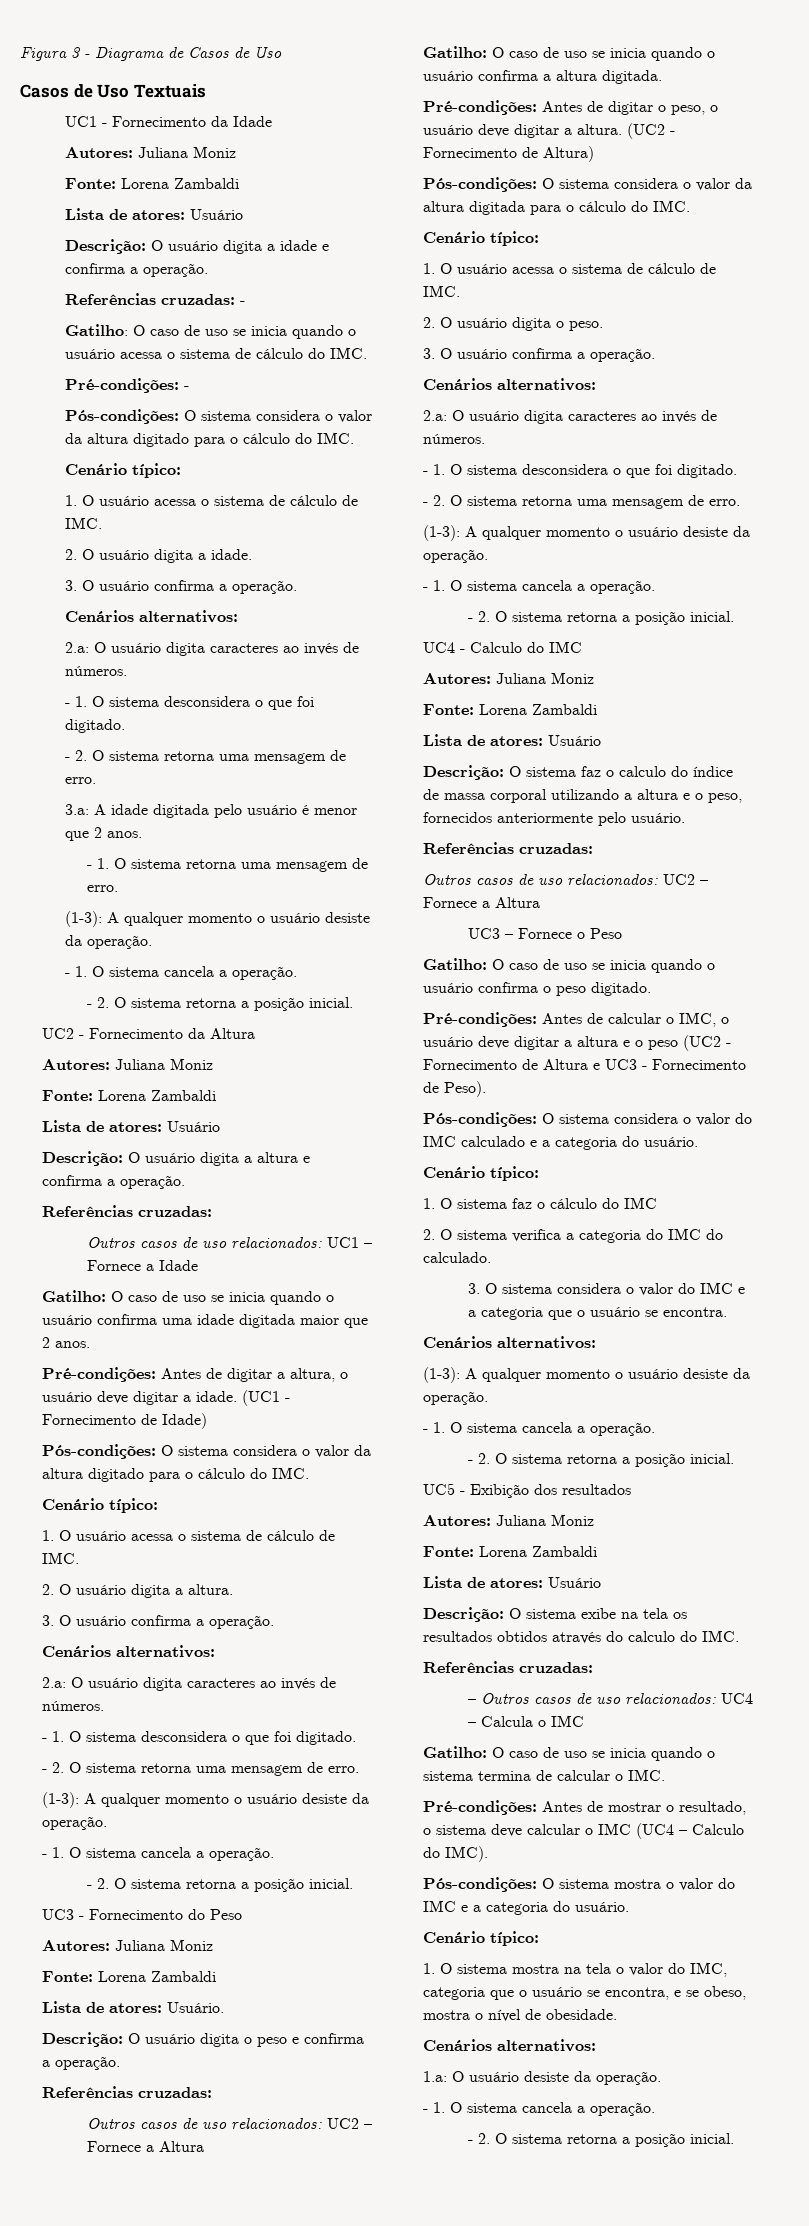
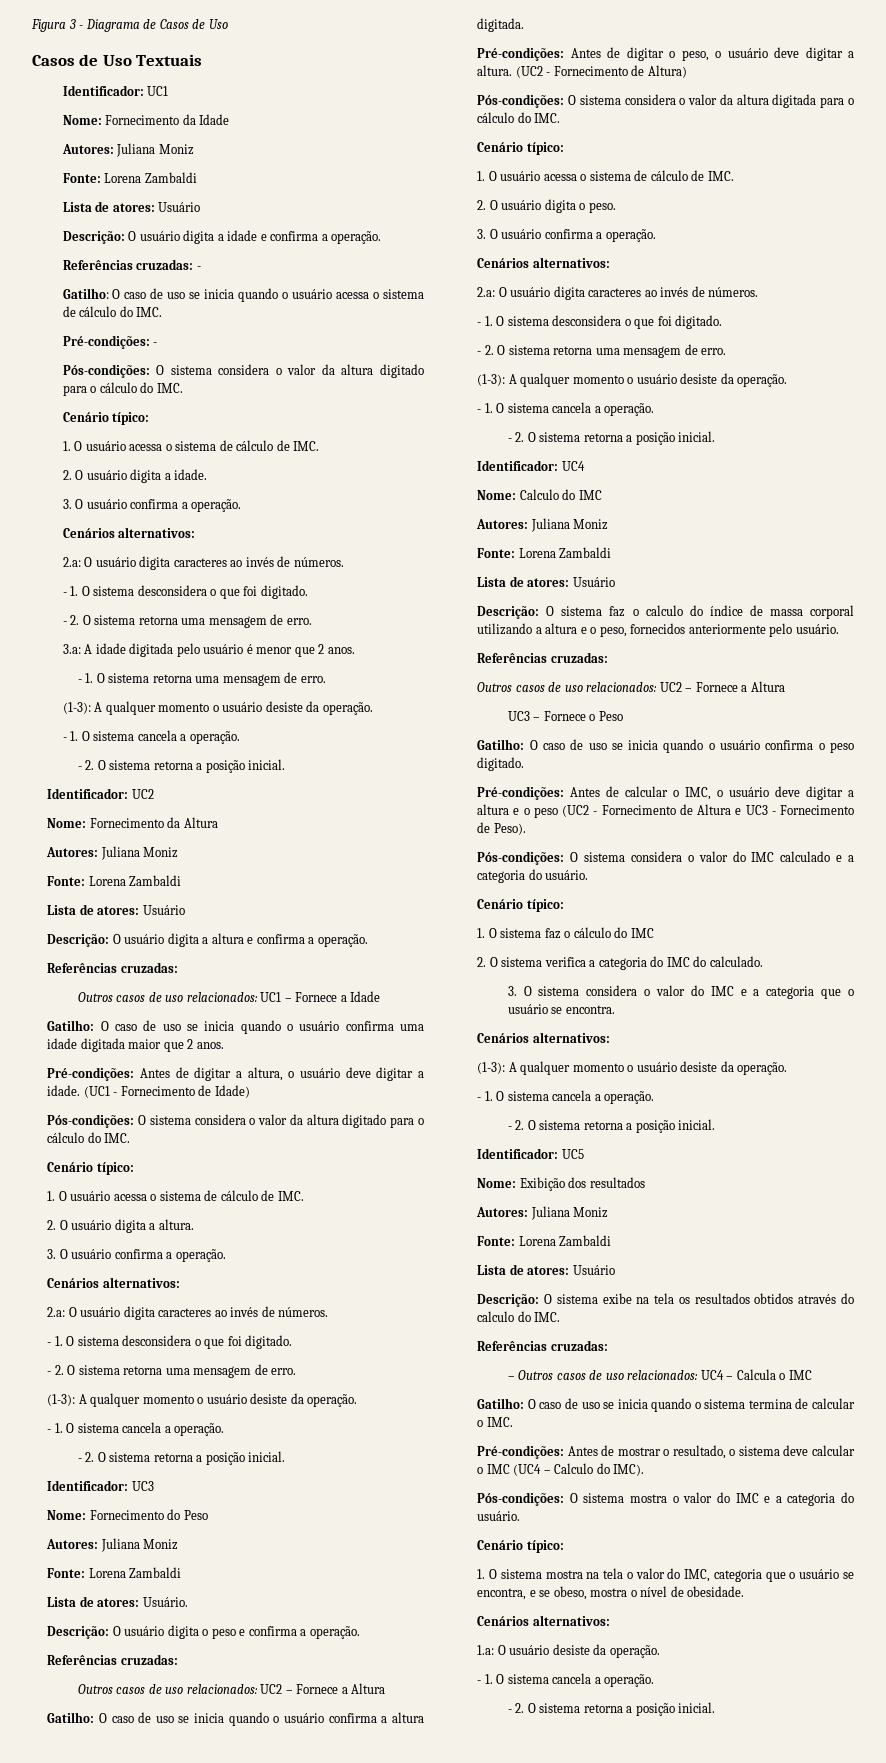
[64,116,107,127] UC1 - -> [62,85,169,96] [62,115,102,125] Identificador: UC1 // Nome:
[42,1028,85,1039] UC2 - -> [47,788,154,799] [47,818,87,828] Identificador: UC2 // Nome:
[42,1909,85,1920] UC3 - -> [47,1480,154,1491] [47,1510,87,1520] Identificador: UC3 // Nome:
[423,642,466,653] UC4 - -> [477,460,585,471] [477,490,517,500] Identificador: UC4 // Nome:
(734, 1458) none -> [477,1148,559,1159] Identificador:
[460,1491,466,1495] - -> [477,1178,517,1188] // Nome:

